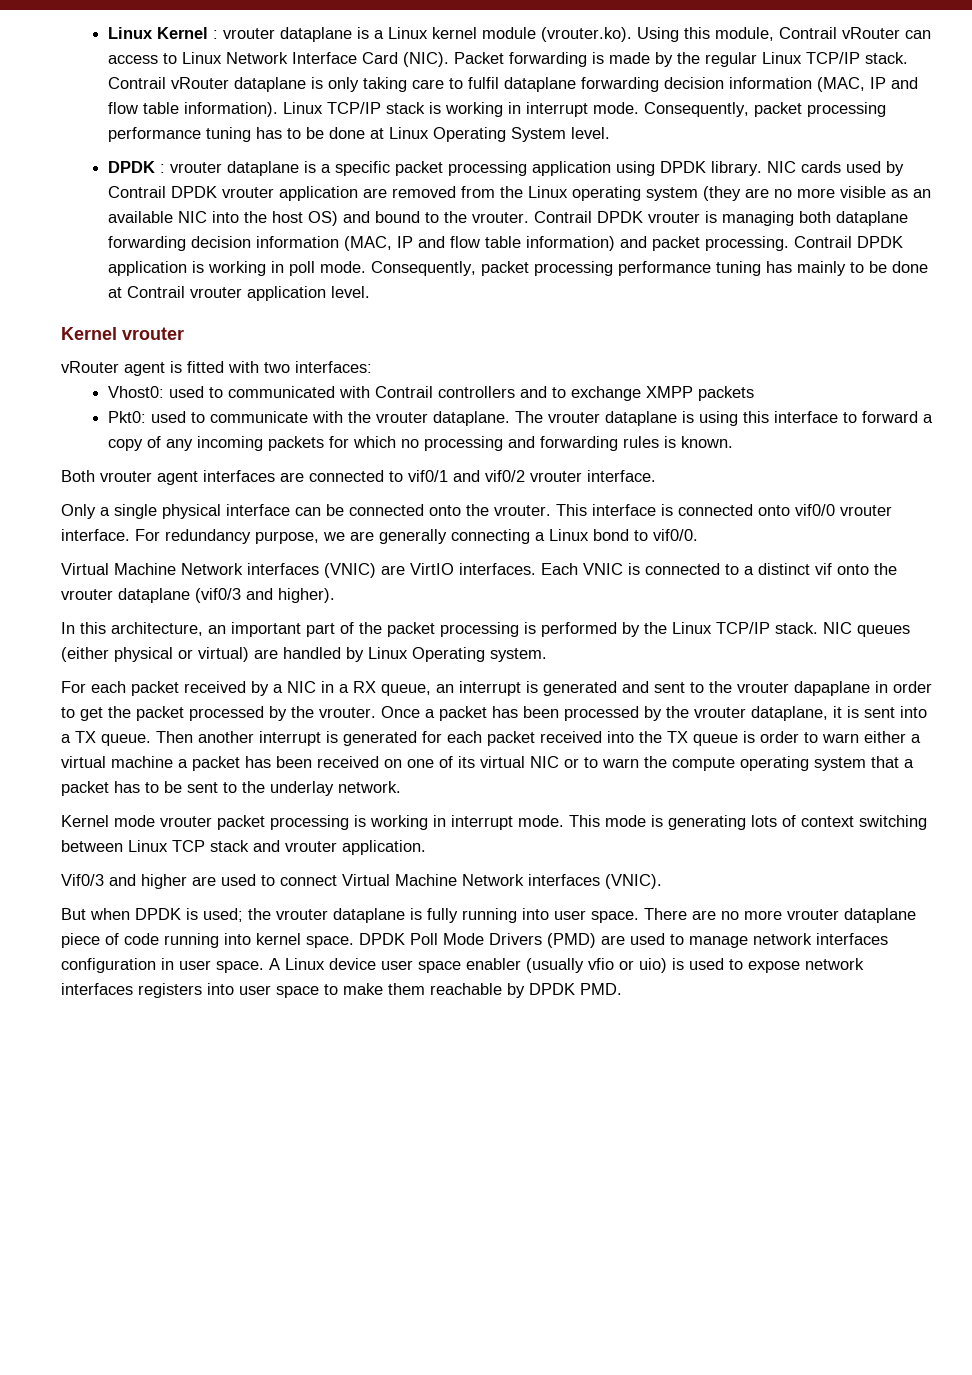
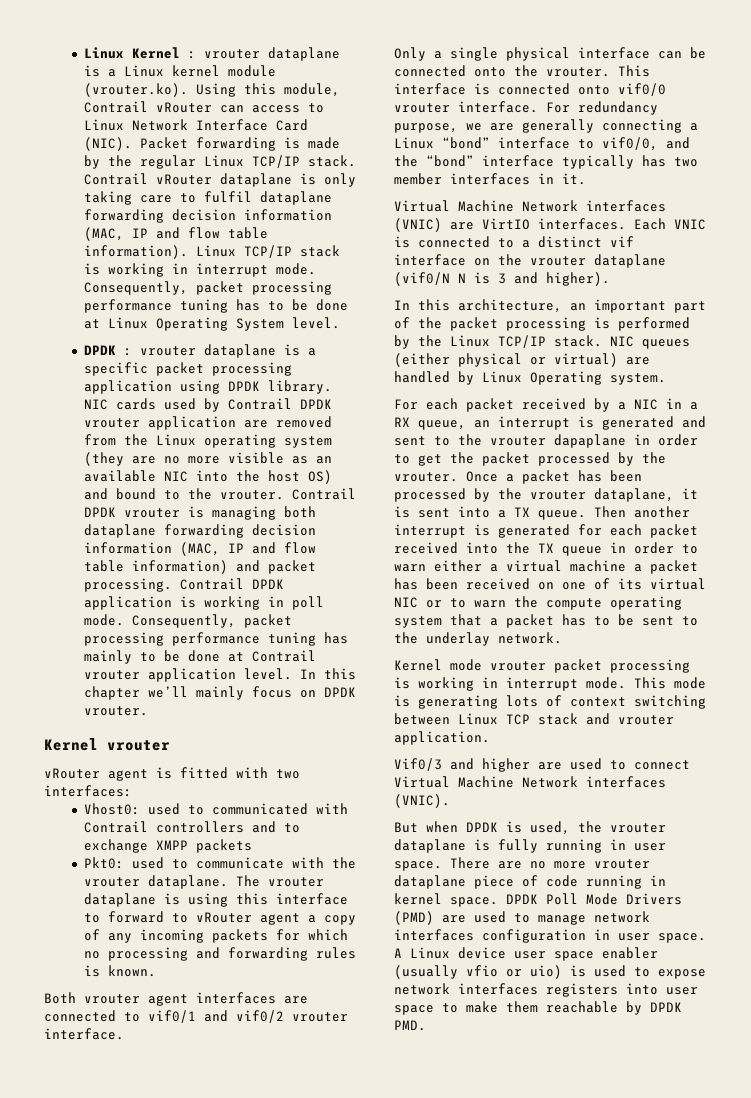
(371, 292) none -> [299,668,356,680] [83,686,356,700] [83,706,148,716] In this chapter we’ll mainly focus on DPDK vrouter.
(919, 417) none -> [171,912,300,925] to vRouter agent
[593,529,698,541] bond to vif0/0. -> [442,137,690,151] [394,155,698,169] [394,173,586,185] “bond” interface to vif0/0, and the “bond” interface typically has two member interfaces in it.
[837,563,897,575] [61,588,241,603] onto the vrouter dataplane (vif0/3 -> [394,254,666,268] [394,272,506,286] interface on the vrouter dataplane (vif0/N N is 3
[743,731,755,743] is -> [610,542,626,553] in
[203,908,243,922] used; -> [530,821,570,835] used,
[522,908,549,920] into -> [610,839,626,850] in
[224,933,251,945] into -> [650,875,666,886] in

